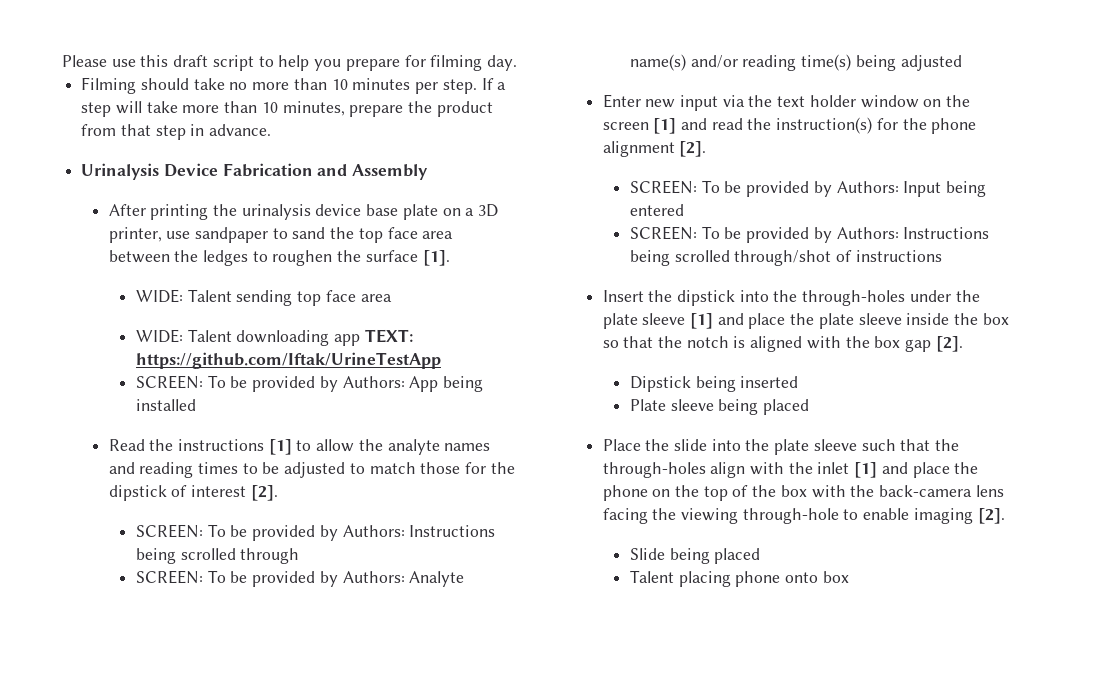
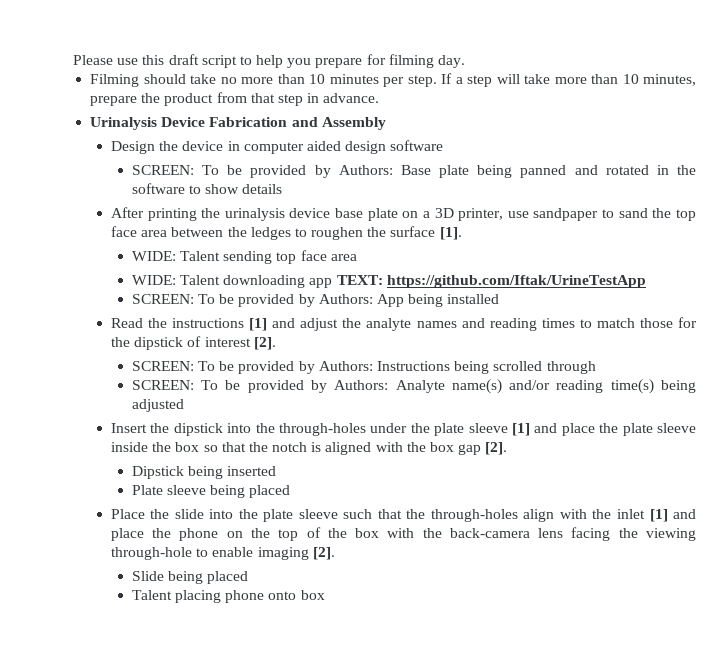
(429, 172) none -> [110,140,444,154] [131,165,696,178] [131,183,283,194] // Design the device in computer aided design software // SCREEN: To be provided by Authors: Base plate being panned and rotated in the software to show details
[296,439,355,452] to allow -> [272,318,339,331] and adjust
[262,462,365,478] be adjusted to -> (592, 323) none
[602,94,971,111] [602,117,977,134] [602,141,707,157] [629,180,986,197] [629,204,684,216] [629,226,990,243] [629,250,942,266] // Enter new input via the text holder window on the screen [1] and read the instruction(s) for the phone alignment [2]. // SCREEN: To be provided by Authors: Input being entered // SCREEN: To be provided by Authors: Instructions being scrolled through/shot of instructions -> (184, 405) none

